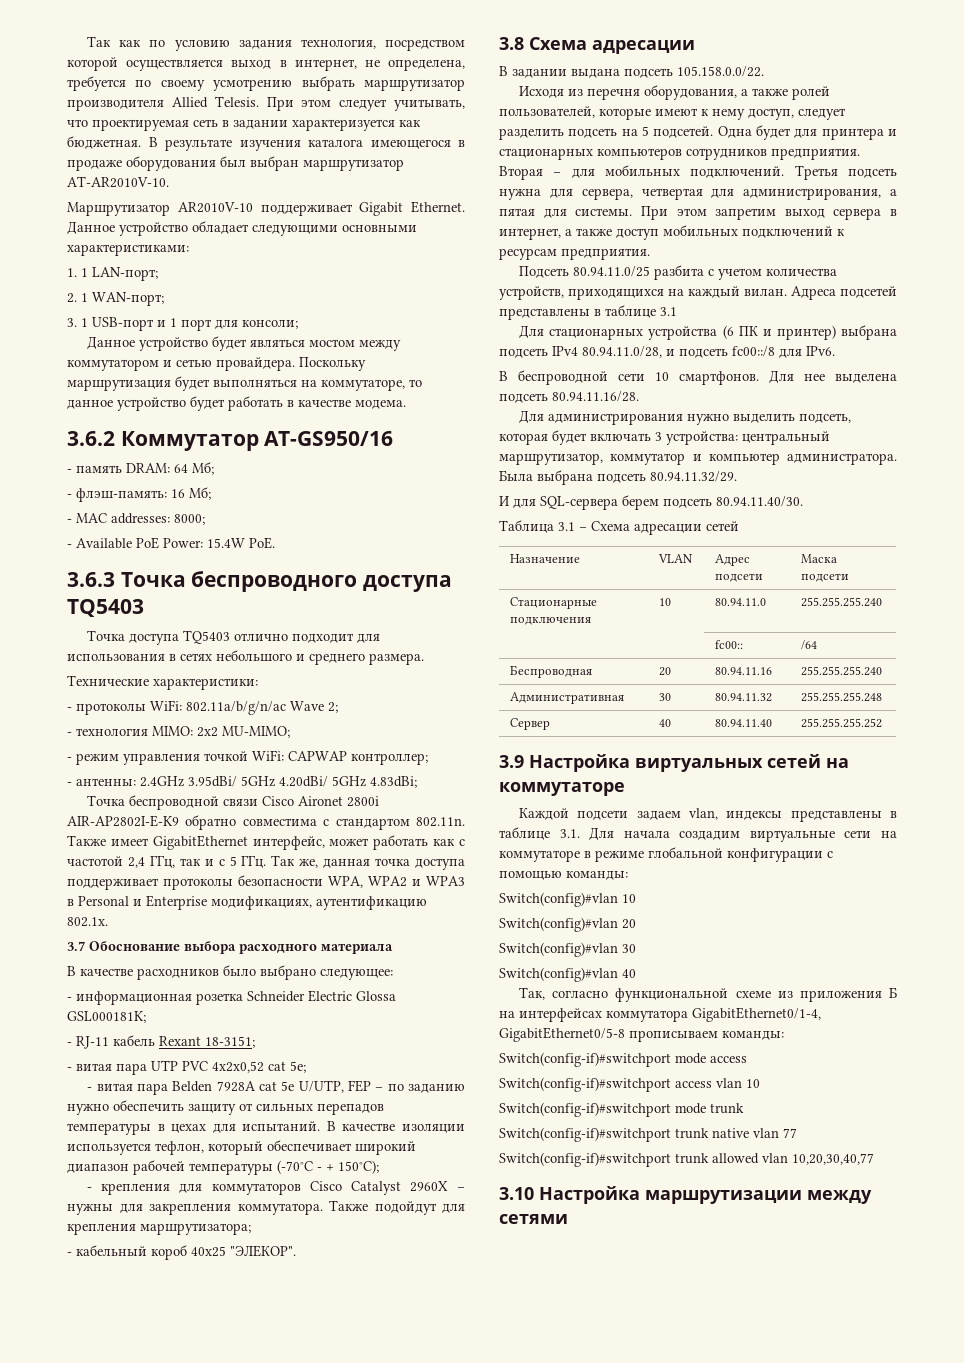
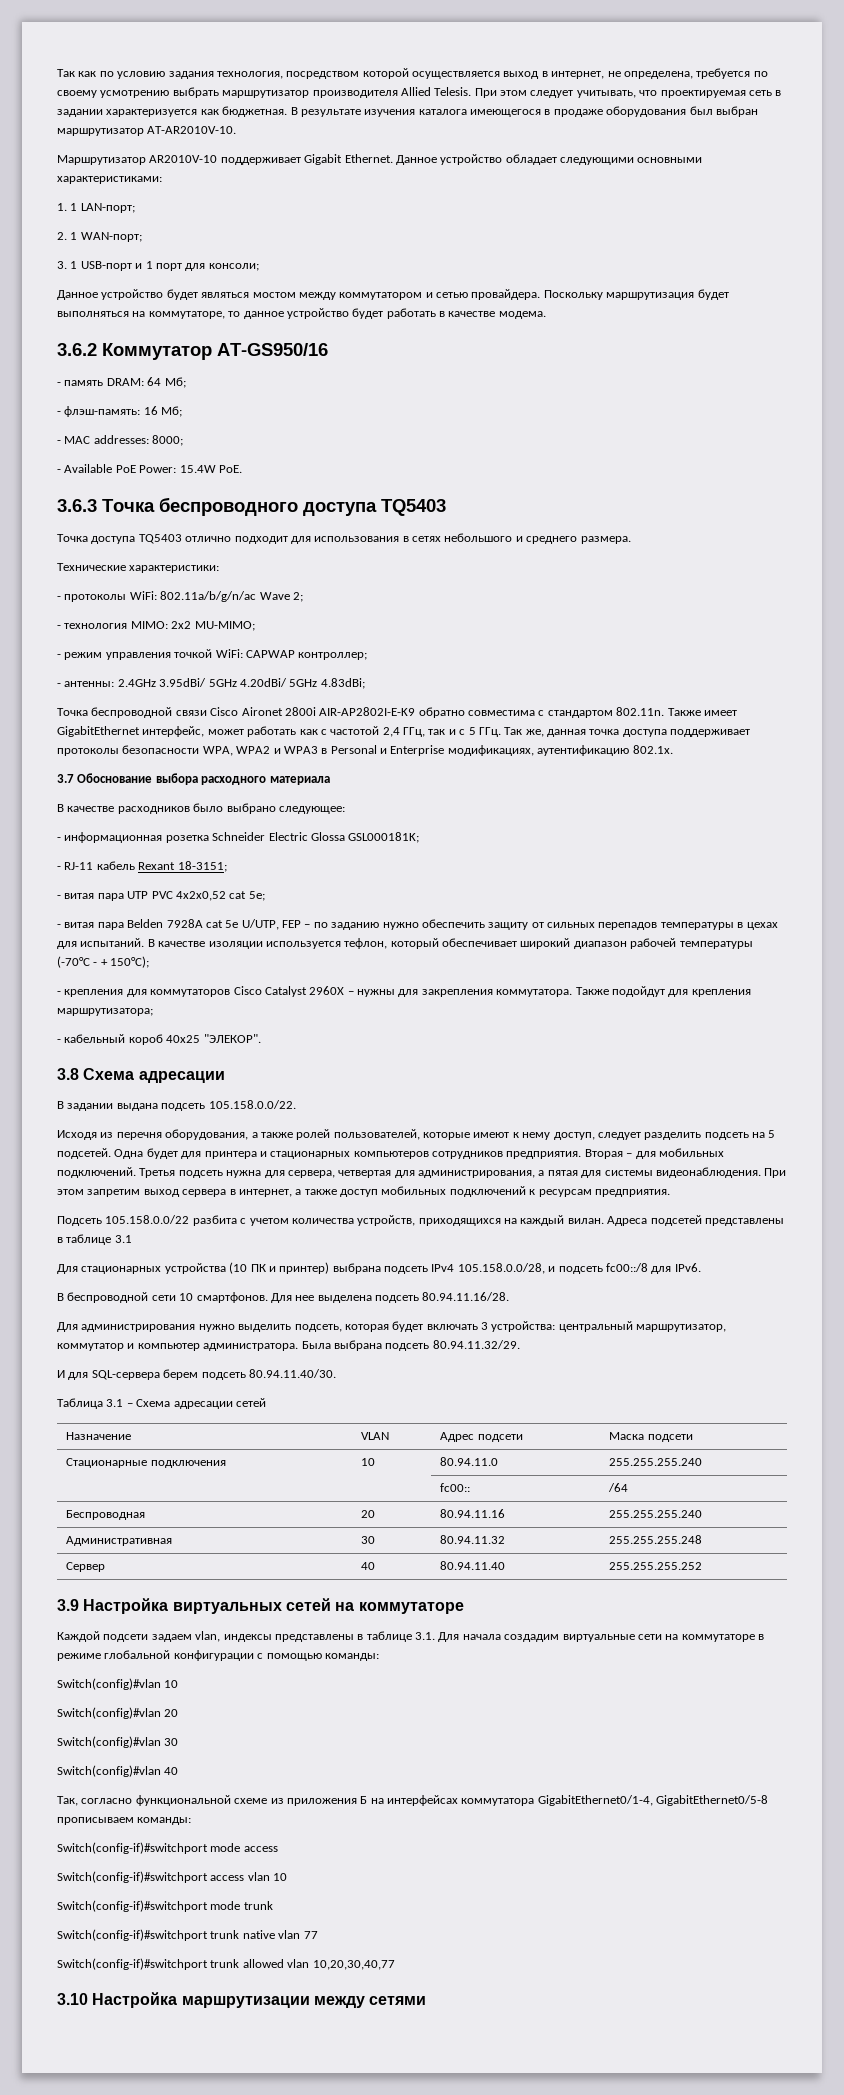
[575,208,633,216] системы. -> [604,1167,761,1178] системы видеонаблюдения.
[573,266,651,277] 80.94.11.0/25 -> [105,1215,190,1224] 105.158.0.0/22
[722,325,734,339] (6 -> [229,1262,248,1274] (10
[582,346,662,358] 80.94.11.0/28, -> [457,1263,545,1274] 105.158.0.0/28,

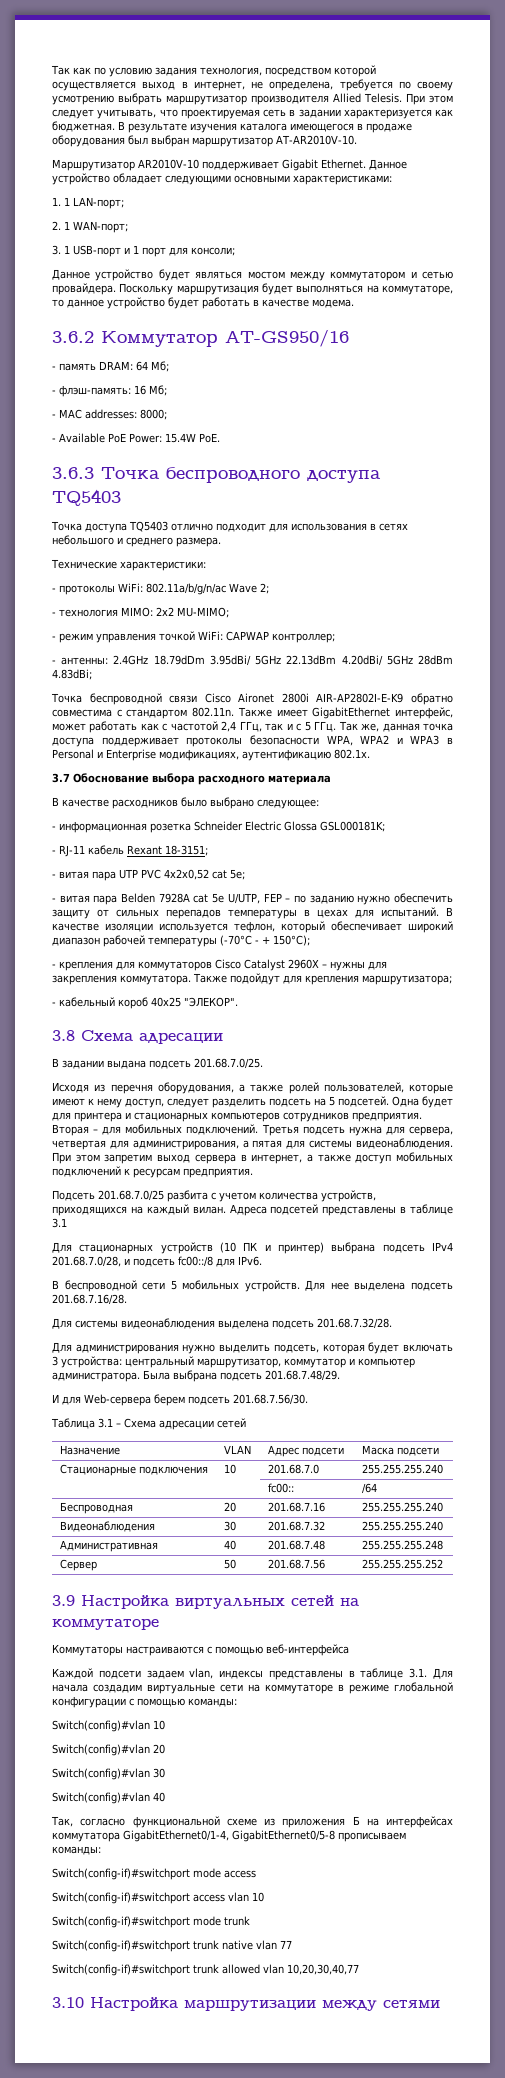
(156, 683) none -> [153,655,205,665] 18.79dDm
(237, 683) none -> [286,655,337,665] 22.13dBm
(318, 683) none -> [418,655,454,665] 28dBm
[208,1100,296,1109] 105.158.0.0/22. -> [194,1058,263,1069] 201.68.7.0/25.
[105,1215,190,1224] 105.158.0.0/22 -> [98,1190,164,1201] 201.68.7.0/25
[164,1263,226,1274] устройства -> [160,1242,213,1254] устройств
[457,1263,545,1274] 105.158.0.0/28, -> [52,1256,121,1267] 201.68.7.0/28,
[179,1292,268,1303] 10 смартфонов. -> [170,1280,300,1292] 5 мобильных устройств.
[422,1292,510,1301] 80.94.11.16/28. -> [52,1294,127,1305] [52,1318,392,1329] 201.68.7.16/28. // Для системы видеонаблюдения выделена подсеть 201.68.7.32/28.
[432,1340,520,1349] 80.94.11.32/29. -> [265,1370,340,1381] 201.68.7.48/29.
[91,1370,160,1380] SQL-сервера -> [84,1394,151,1406] Web-сервера
[248,1369,336,1378] 80.94.11.40/30. -> [233,1394,308,1405] 201.68.7.56/30.
[440,1457,499,1466] 80.94.11.0 -> [267,1464,319,1474] 201.68.7.0
[440,1509,506,1518] 80.94.11.16 -> [267,1502,325,1512] [361,1502,443,1512] [59,1521,155,1532] [223,1521,236,1531] [267,1521,325,1531] 201.68.7.16 | 255.255.255.240 // Видеонаблюдения | 30 | 201.68.7.32
[361,1536,376,1544] [440,1535,506,1544] 30 | 80.94.11.32 -> [223,1540,236,1550] [267,1540,325,1550] 40 | 201.68.7.48
[361,1562,376,1570] [440,1561,506,1570] 40 | 80.94.11.40 -> [223,1559,236,1569] [267,1559,325,1569] 50 | 201.68.7.56
(464, 1608) none -> [52,1644,349,1656] // Коммутаторы настраиваются с помощью веб-интерфейса

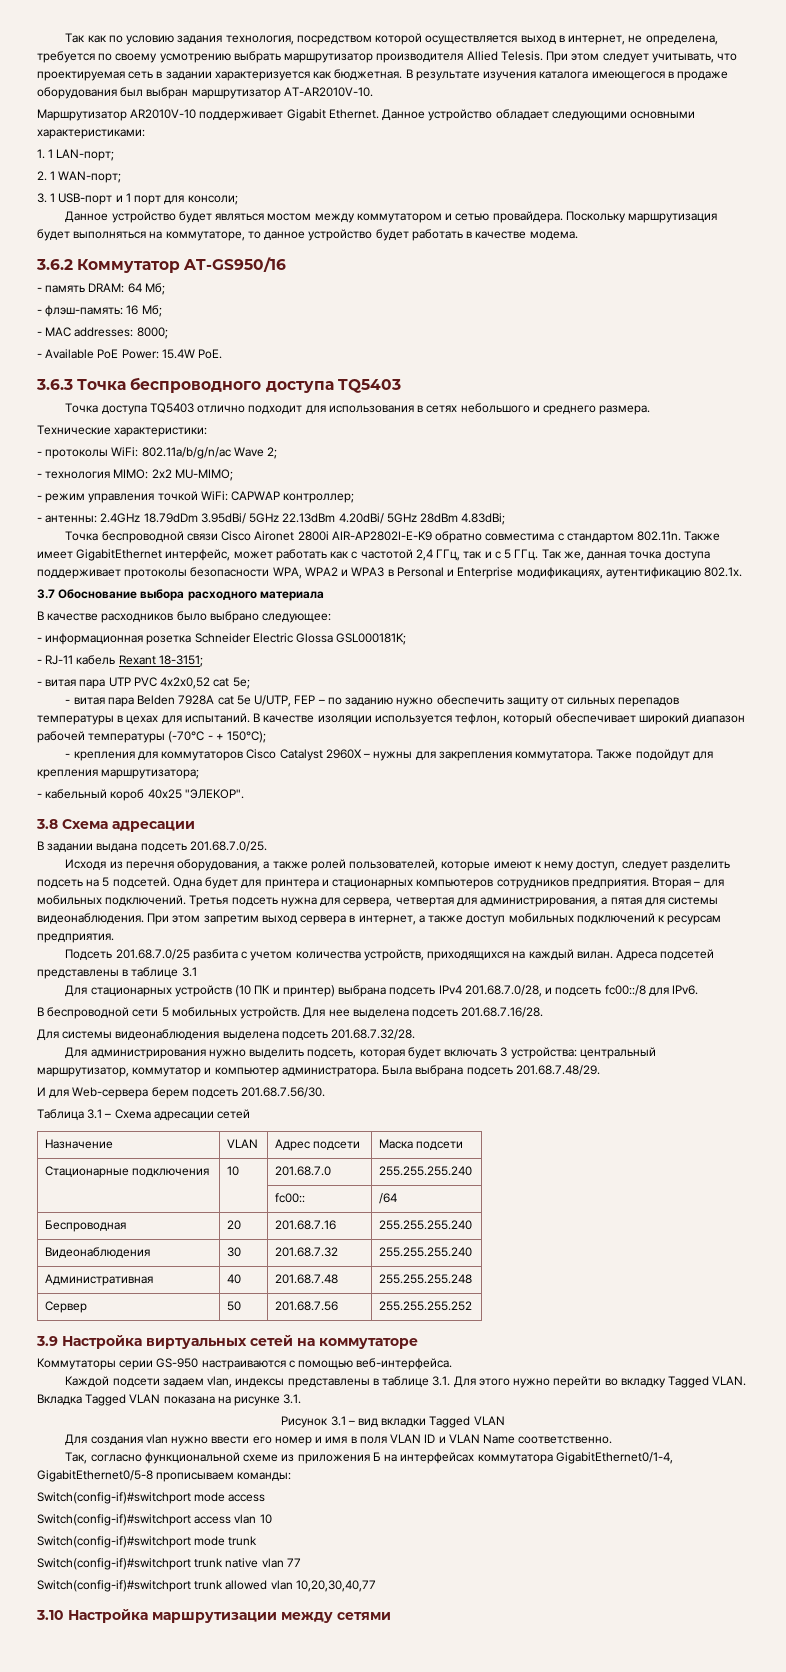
(123, 1650) none -> [119,1358,199,1370] серии GS-950
[266,1644,349,1656] веб-интерфейса -> [356,1358,453,1370] веб-интерфейса.
[52,1682,453,1694] [52,1696,237,1708] [52,1720,165,1732] [52,1744,165,1756] [52,1768,165,1780] [52,1792,165,1804] начала создадим виртуальные сети на коммутаторе в режиме глобальной конфигурации с помощью команды: // Switch(config)#vlan 10 // Switch(config)#vlan 20 // Switch(config)#vlan 30 // Switch(config)#vlan 40 -> [478,1376,747,1388] [37,1394,302,1406] [281,1416,505,1428] [65,1434,613,1446] этого нужно перейти во вкладку Tagged VLAN. Вкладка Tagged VLAN показана на рисунке 3.1. // Рисунок 3.1 – вид вкладки Tagged VLAN // Для создания vlan нужно ввести его номер и имя в поля VLAN ID и VLAN Name соответственно.

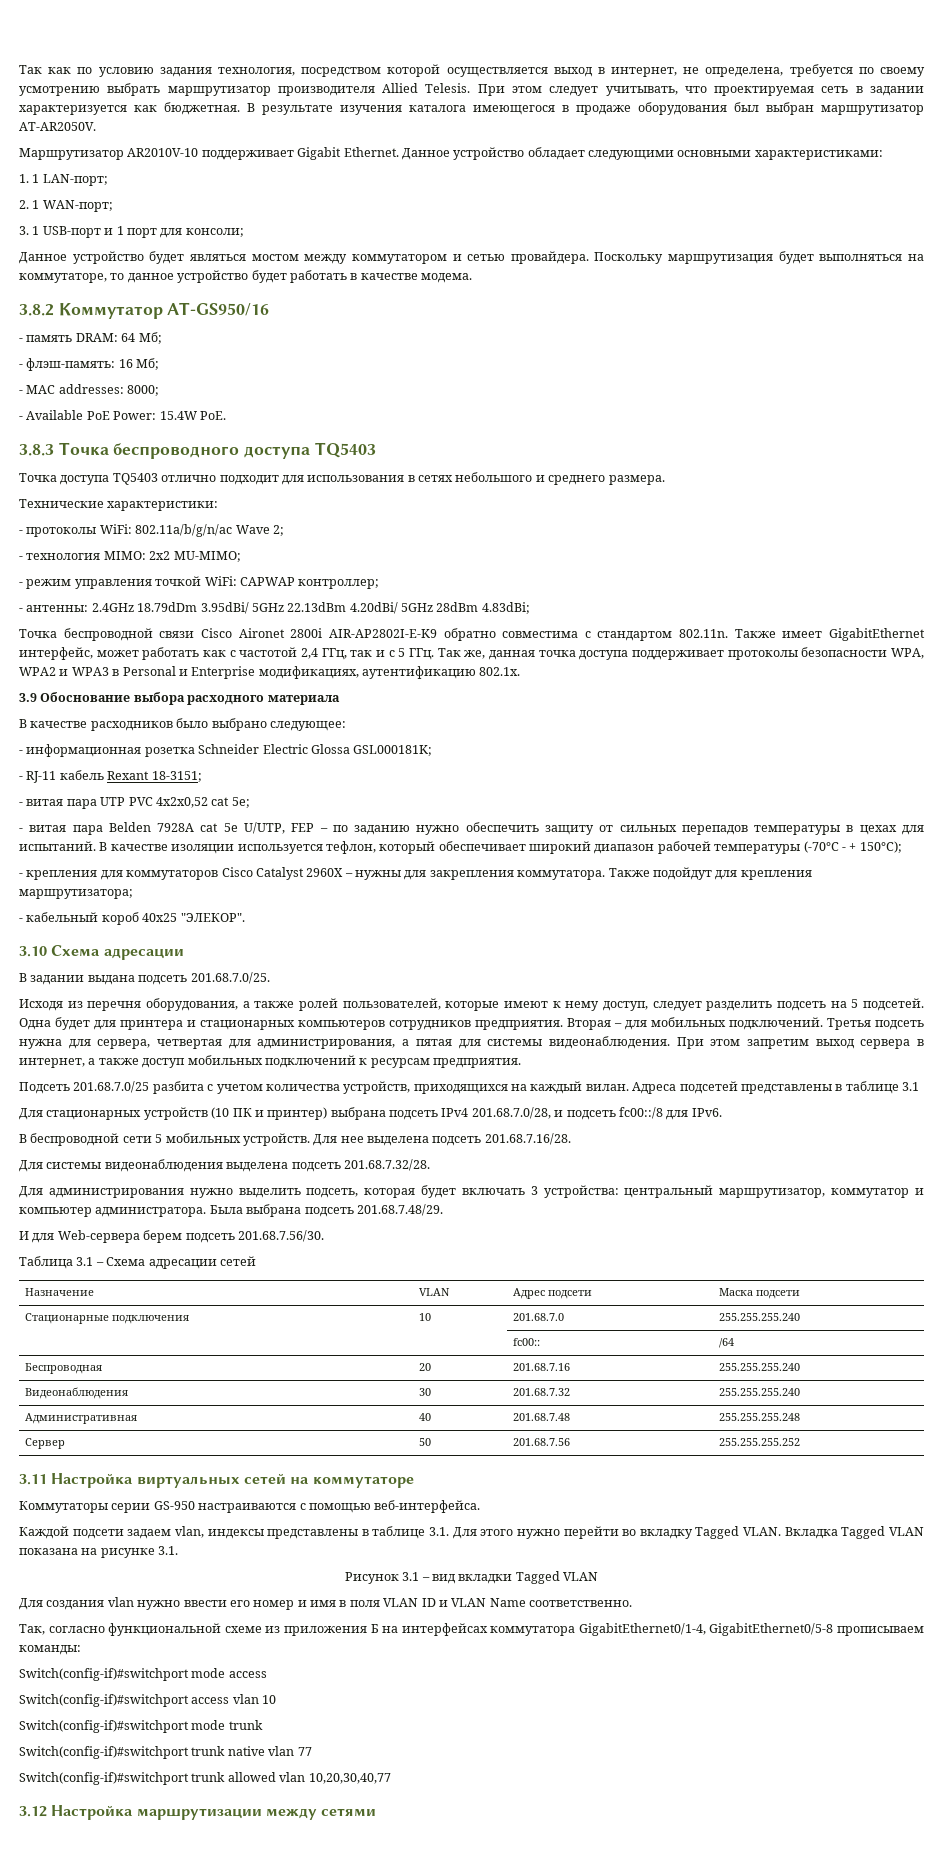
[283,87,373,97] AT-AR2010V-10. -> [19,122,96,131] AT-AR2050V.
[36,259,73,270] 3.6.2 -> [19,304,54,316] 3.8.2
[36,379,73,390] 3.6.3 -> [19,444,54,456] 3.8.3
[37,589,55,599] 3.7 -> [19,693,37,702] 3.9
[36,819,58,829] 3.8 -> [19,946,47,957] 3.10
[36,1336,58,1346] 3.9 -> [19,1474,47,1485] 3.11
[36,1610,64,1620] 3.10 -> [19,1806,47,1817] 3.12

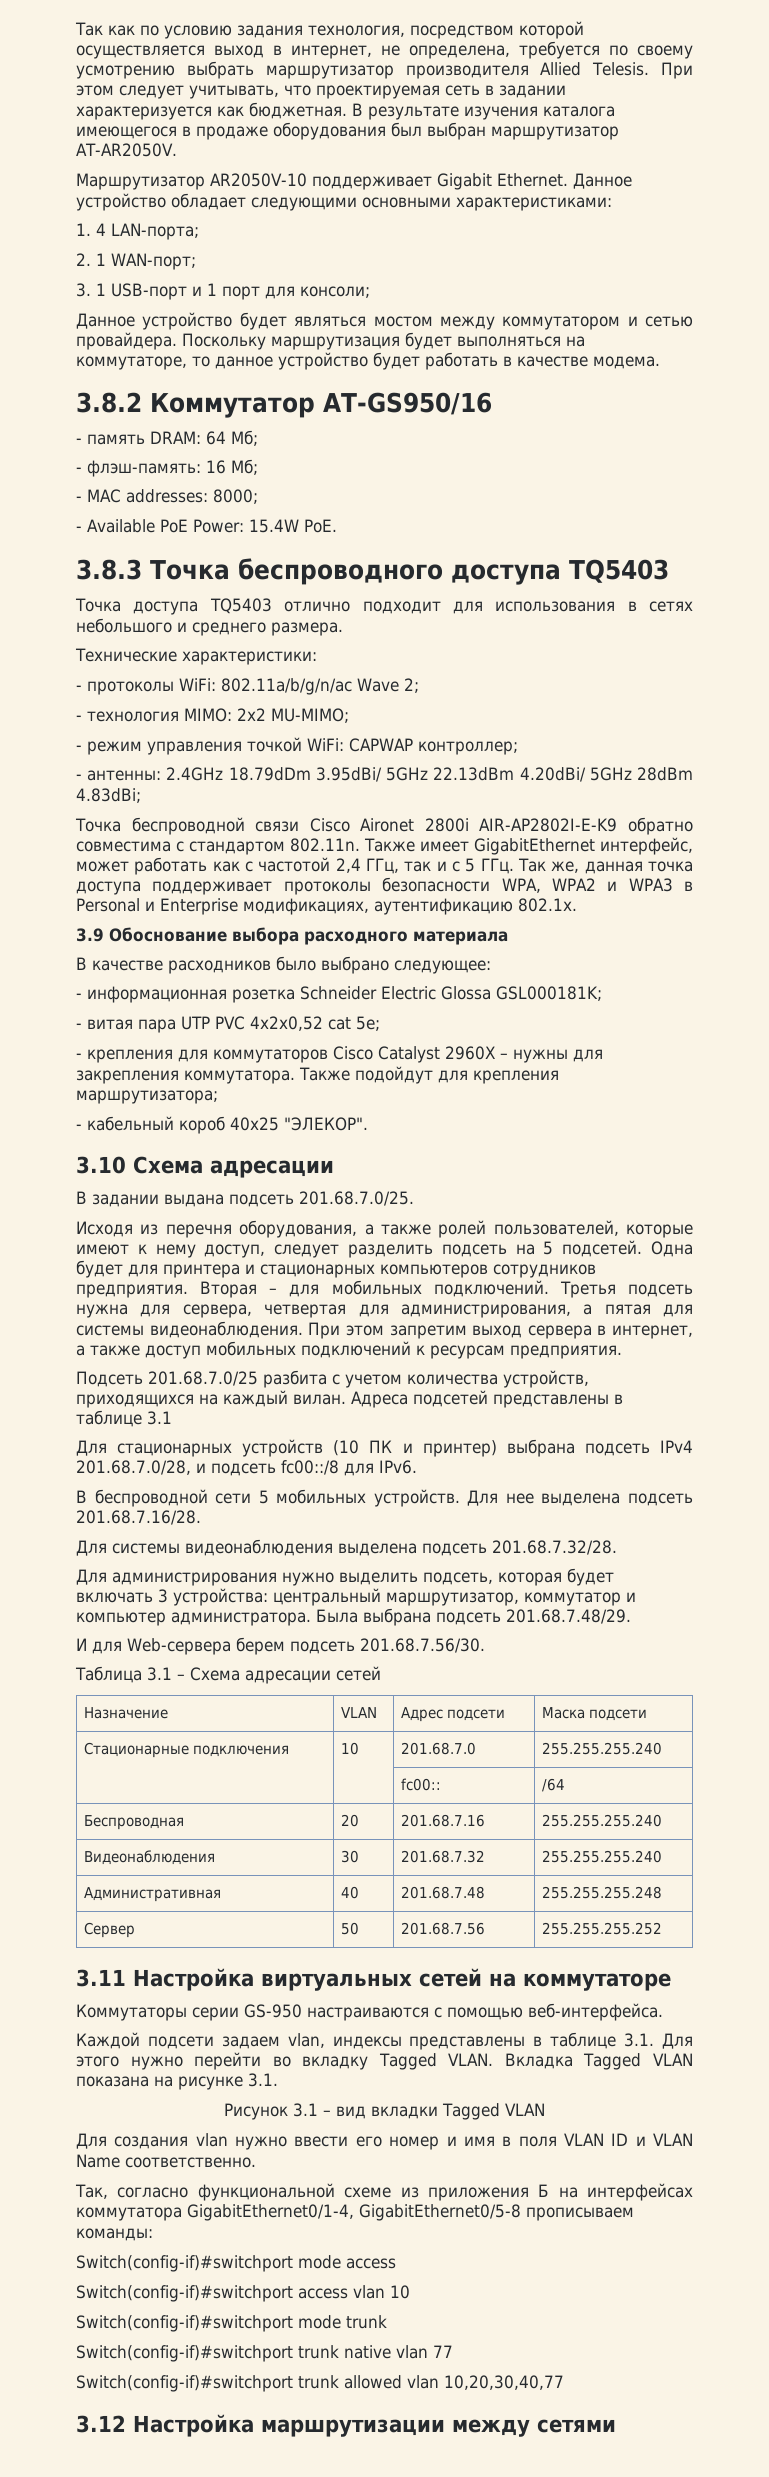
[127,148,199,157] AR2010V-10 -> [210,173,307,187] AR2050V-10
[32,174,108,186] 1 LAN-порт; -> [96,223,199,240] 4 LAN-порта;
[19,770,202,783] // - RJ-11 кабель Rexant 18-3151; -> (602, 993) none
[19,822,925,835] [19,841,902,854] // - витая пара Belden 7928A cat 5e U/UTP, FEP – по заданию нужно обеспечить защиту от сильных перепадов температуры в цехах для испытаний. В качестве изоляции используется тефлон, который обеспечивает широкий диапазон рабочей температуры (-70°С - + 150°С); -> (380, 1023) none

